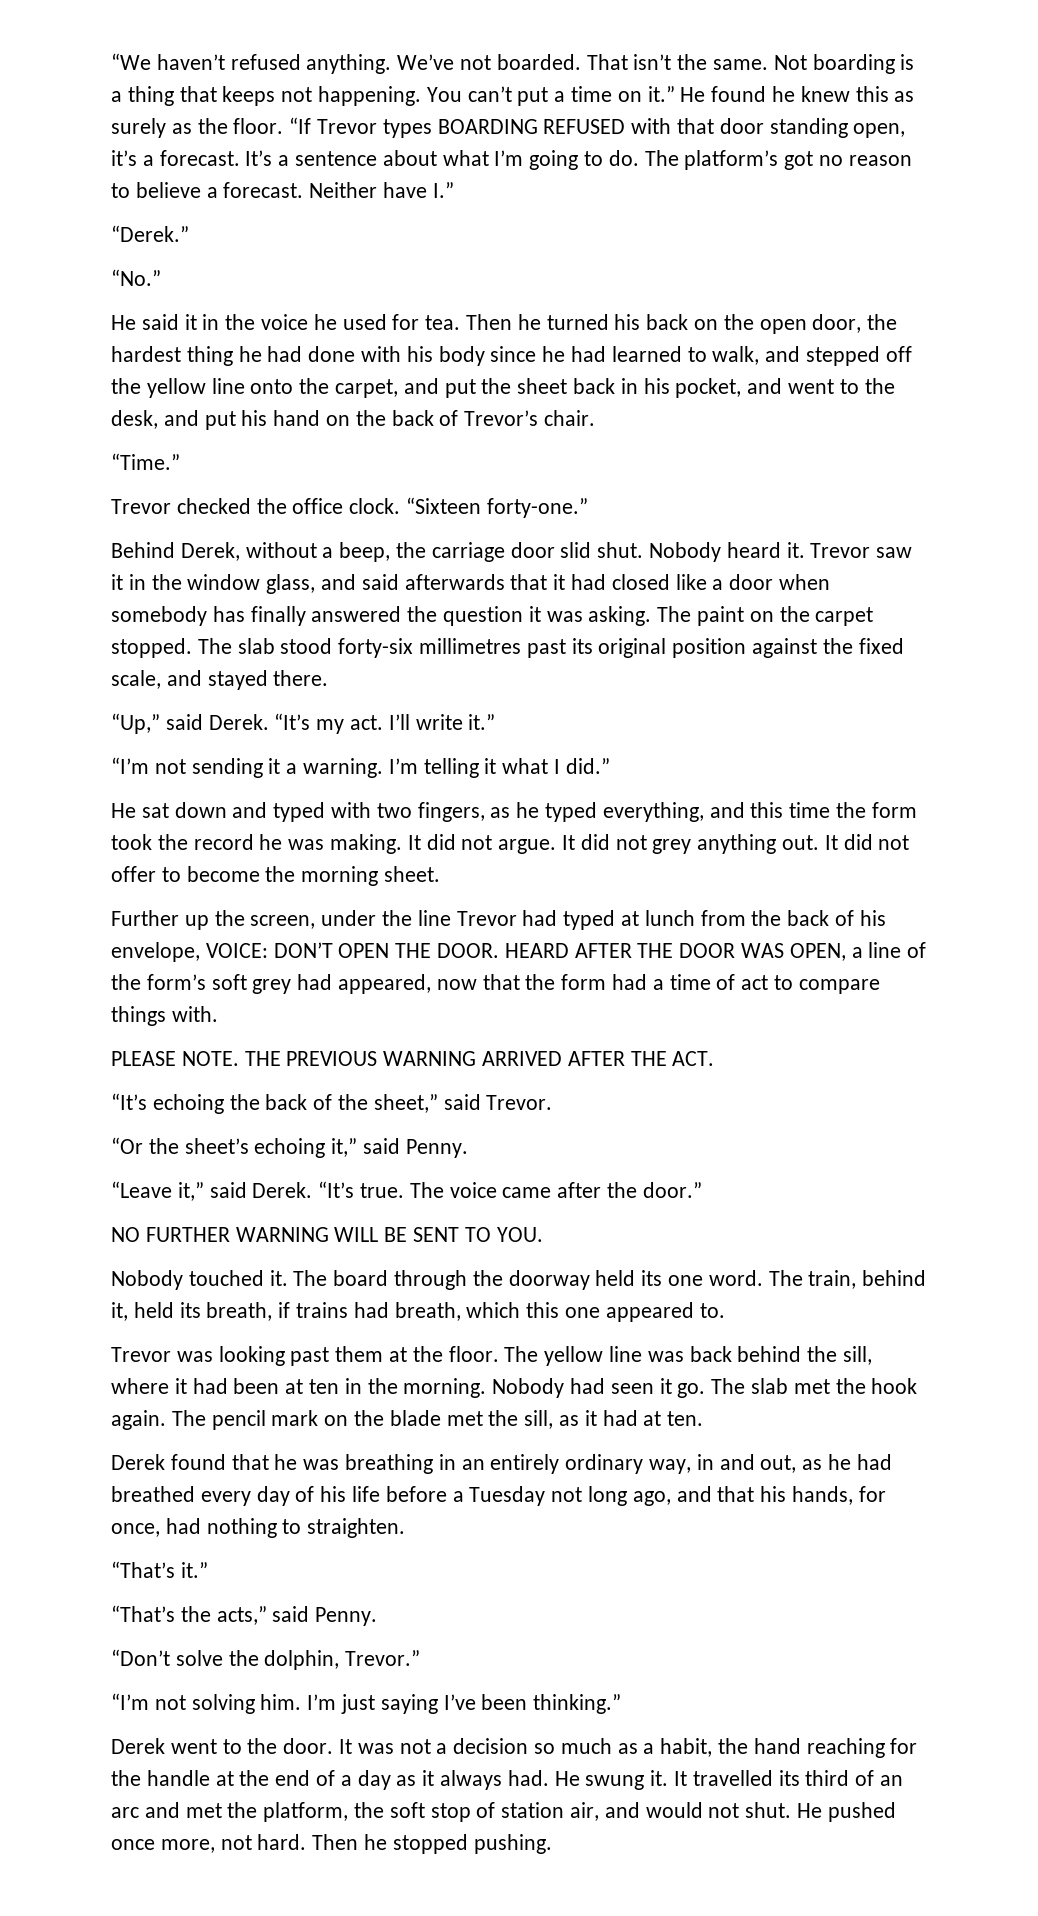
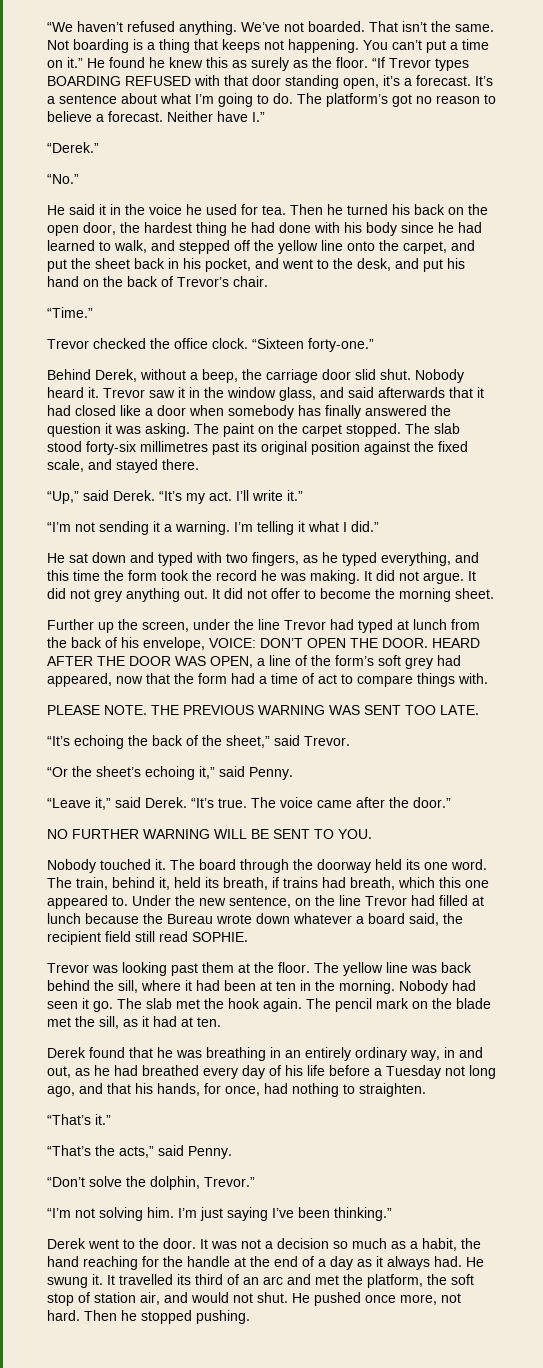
[482,1051,715,1066] ARRIVED AFTER THE ACT. -> [329,705,479,715] WAS SENT TOO LATE.
(725, 1310) none -> [132,895,484,908] [47,913,463,926] [47,931,248,945] Under the new sentence, on the line Trevor had filled at lunch because the Bureau wrote down whatever a board said, the recipient field still read SOPHIE.

